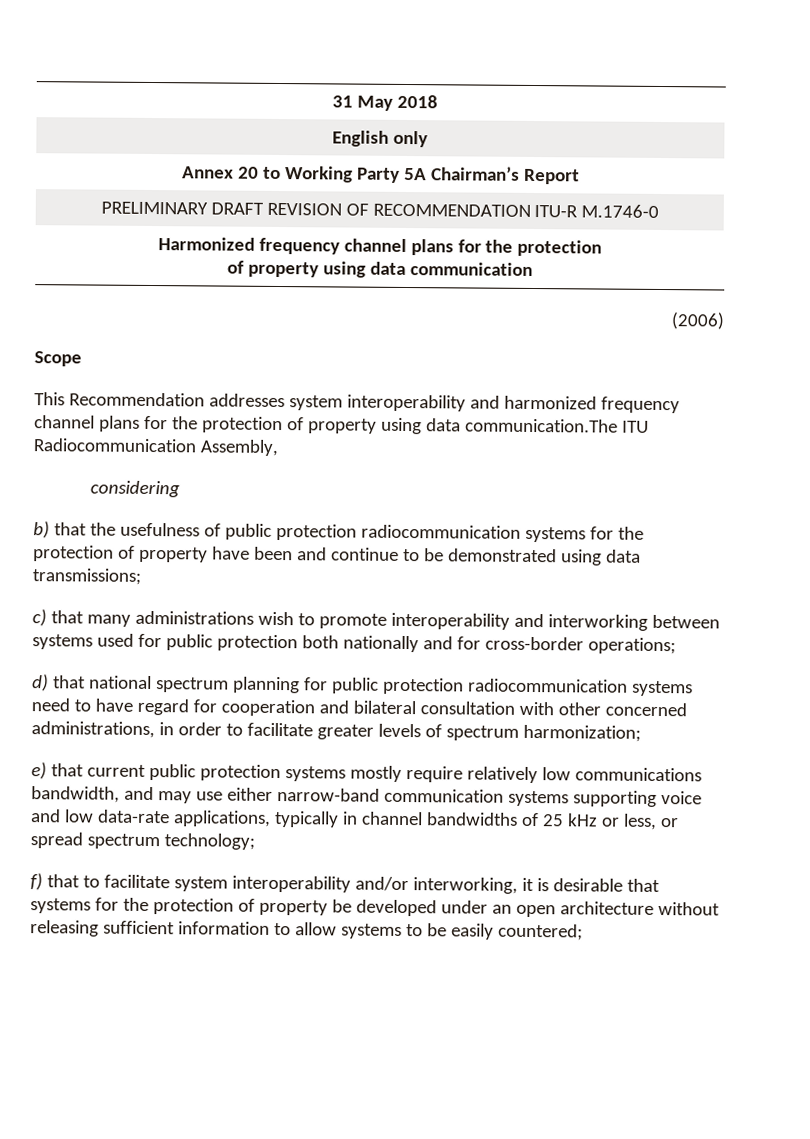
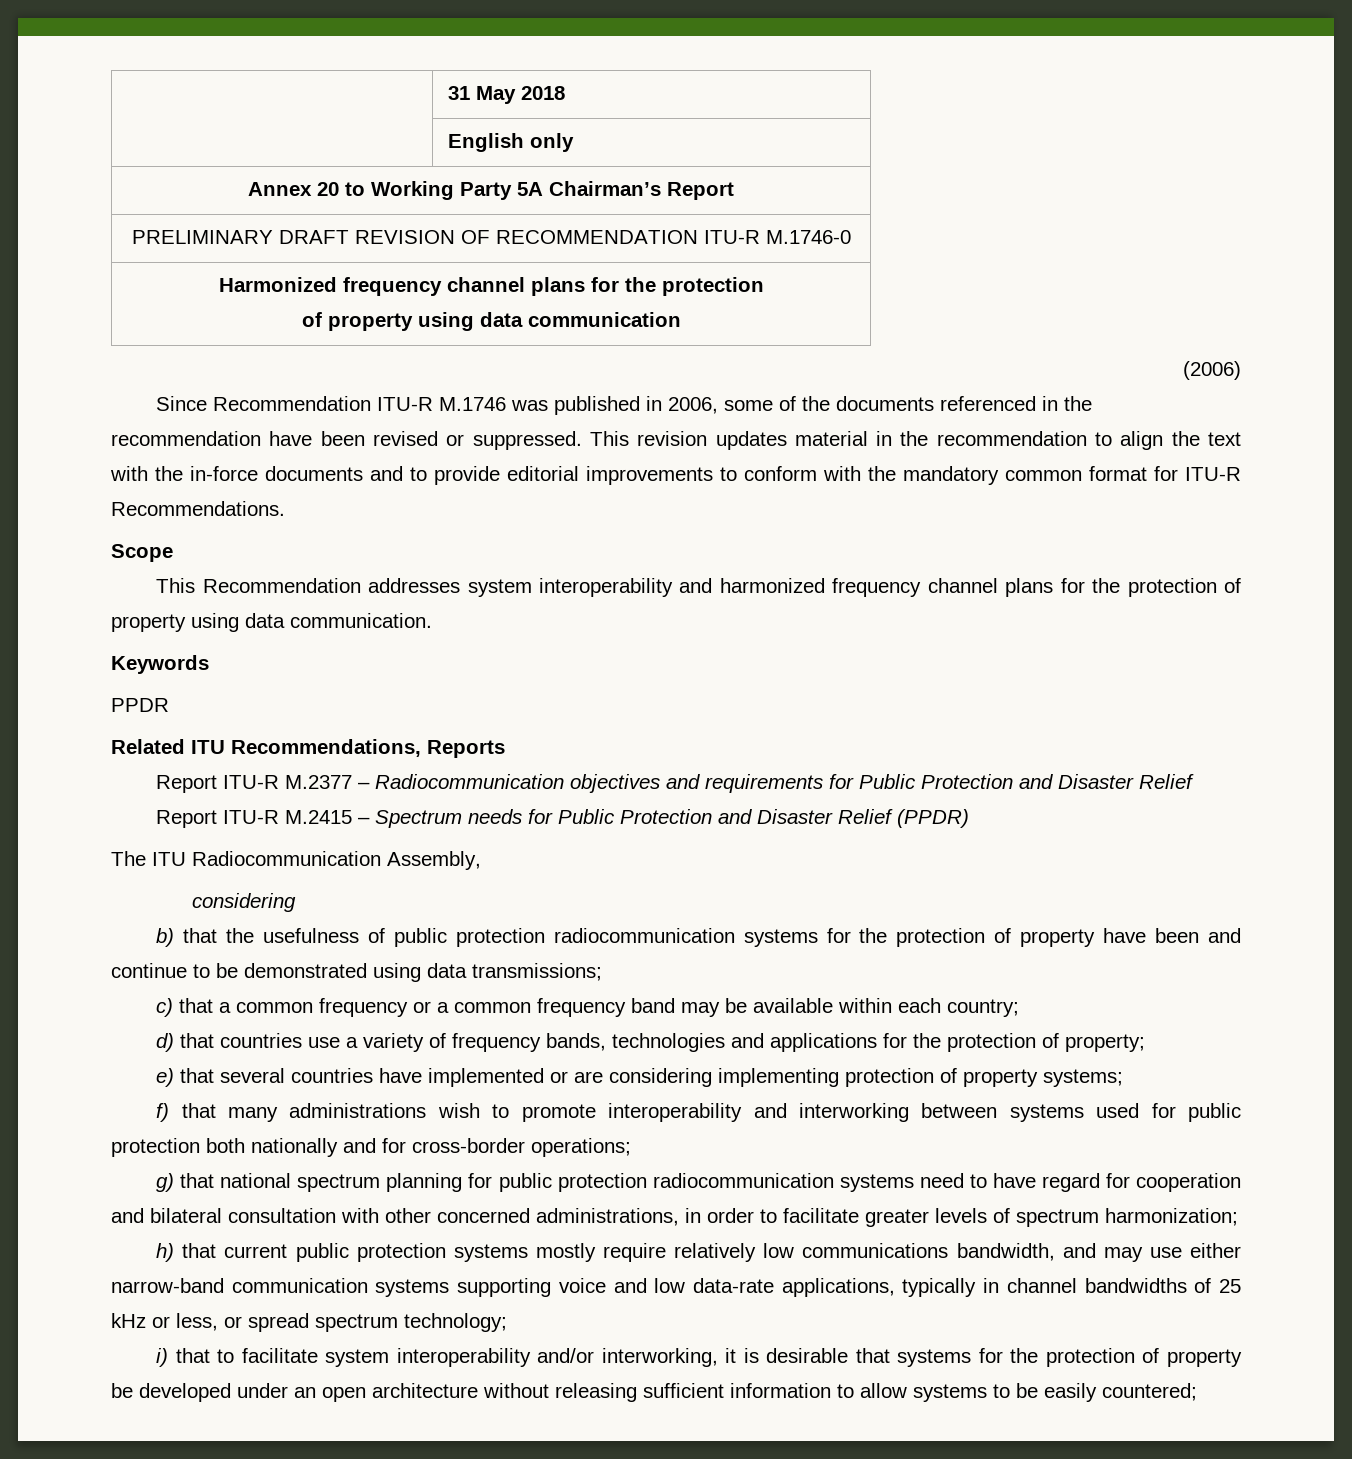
(725, 321) none -> [156,396,1093,415] [111,431,1241,450] [110,466,1241,485] [111,501,285,516] // Since Recommendation ITU-R M.1746 was published in 2006, some of the documents referenced in the recommendation have been revised or suppressed. This revision updates material in the recommendation to align the text with the in-force documents and to provide editorial improvements to conform with the mandatory common format for ITU-R Recommendations.
[464,418,618,433] communication.The -> [290,613,432,628] [111,655,209,674] [111,698,169,712] [111,739,505,758] [156,774,1195,793] [156,809,970,828] [111,851,146,866] communication. // Keywords // PPDR // Related ITU Recommendations, Reports // Report ITU-R M.2377 – Radiocommunication objectives and requirements for Public Protection and Disaster Relief // Report ITU-R M.2415 – Spectrum needs for Public Protection and Disaster Relief (PPDR) // The
(84, 617) none -> [219,998,1020,1017] [156,1033,1146,1052] [156,1068,1124,1087] [156,1103,216,1122] a common frequency or a common frequency band may be available within each country; // d) that countries use a variety of frequency bands, technologies and applications for the protection of property; // e) that several countries have implemented or are considering implementing protection of property systems; // f) that
[32,674,49,692] d) -> [156,1173,175,1192] g)
[31,762,47,780] e) -> [156,1243,175,1262] h)
[30,873,43,891] f) -> [156,1348,169,1367] i)

